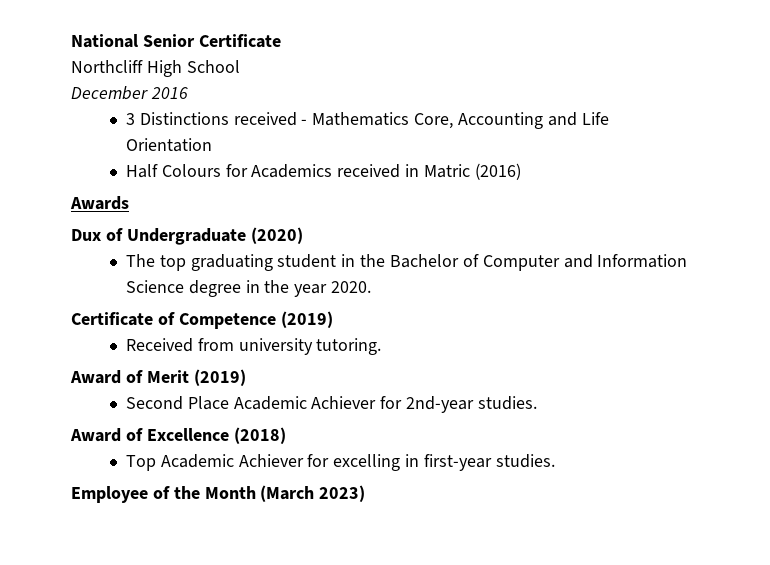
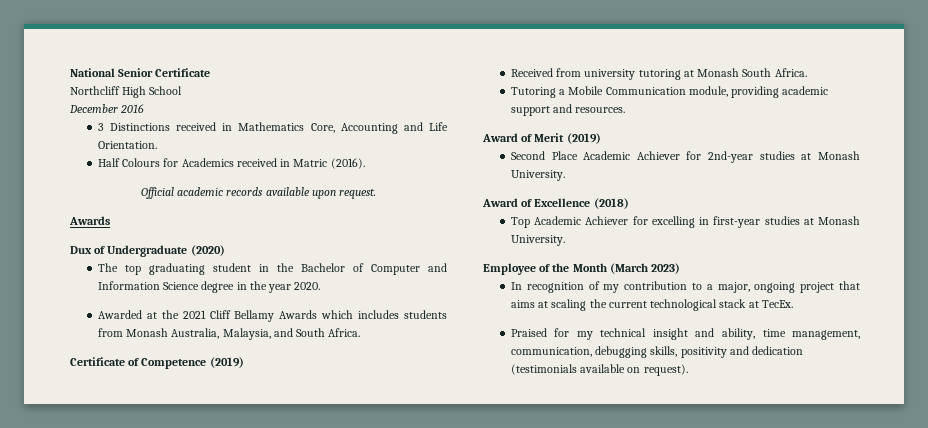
[301,119,308,125] - -> [222,123,233,131] in
[125,138,212,152] Orientation -> [97,141,157,149] Orientation.
[474,163,521,180] (2016) -> [330,158,365,169] [140,187,377,199] (2016). // Official academic records available upon request.
(372, 287) none -> [97,310,447,322] [97,328,361,340] // Awarded at the 2021 Cliff Bellamy Awards which includes students from Monash Australia, Malaysia, and South Africa.
[316,338,382,355] tutoring. -> [638,68,807,80] [510,86,829,98] [510,104,626,116] tutoring at Monash South Africa. // Tutoring a Mobile Communication module, providing academic support and resources.
[477,396,537,410] studies. -> [759,151,860,160] [510,170,565,181] studies at Monash University.
[495,454,555,468] studies. -> [764,216,860,225] [510,235,565,246] studies at Monash University.
(366, 493) none -> [510,281,860,293] [510,299,793,311] [510,328,860,340] [510,346,804,358] [510,364,688,376] // In recognition of my contribution to a major, ongoing project that aims at scaling the current technological stack at TecEx. // Praised for my technical insight and ability, time management, communication, debugging skills, positivity and dedication (testimonials available on request).

